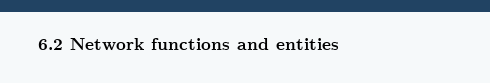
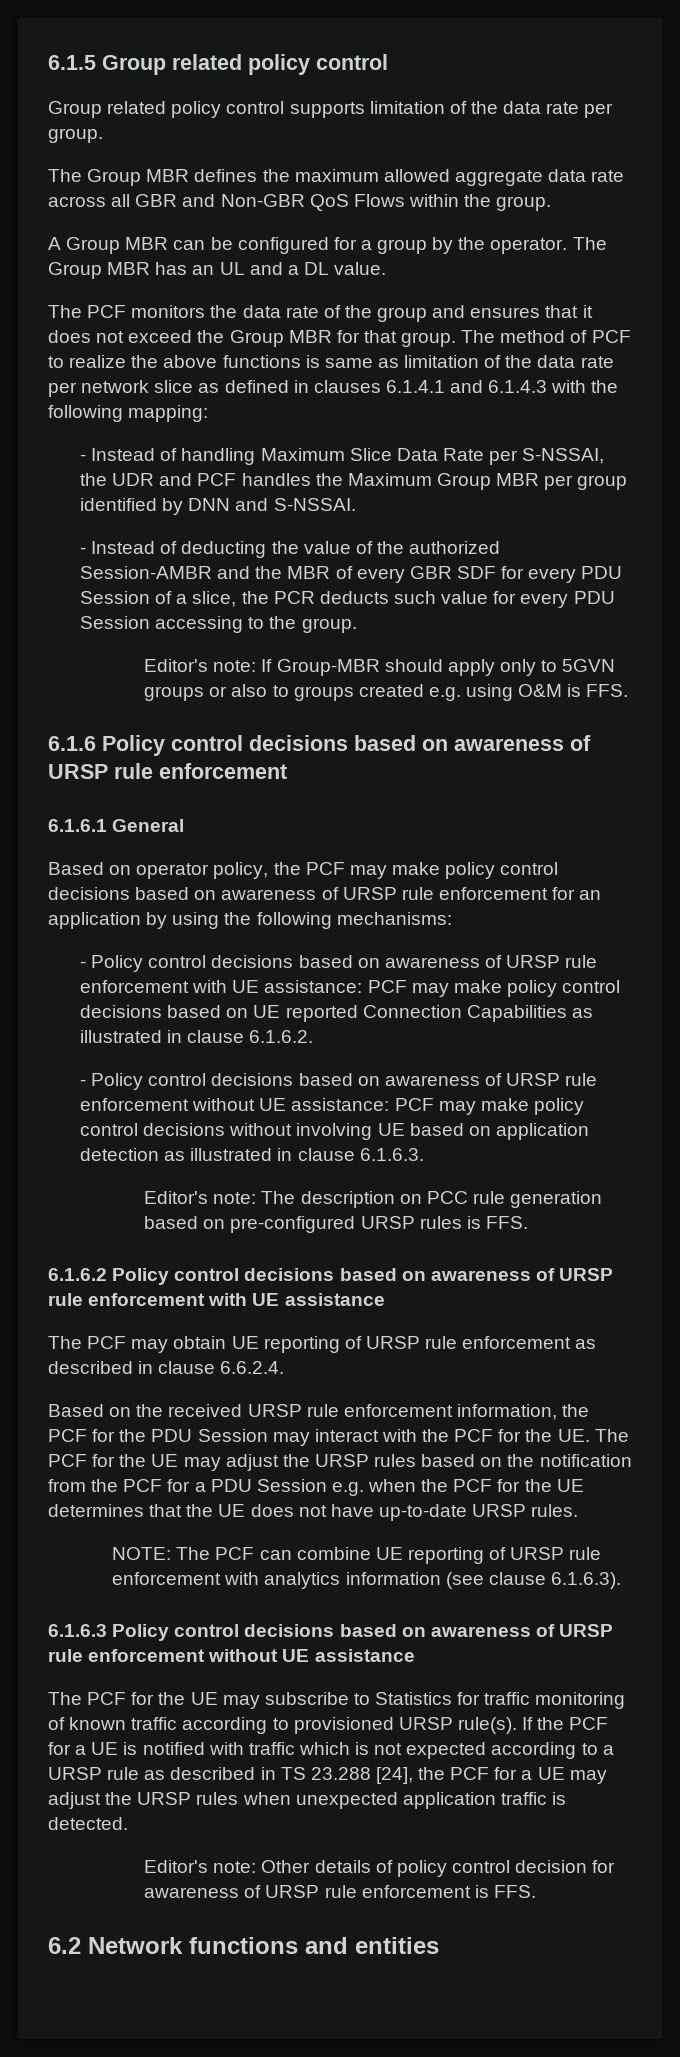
(38, 44) none -> [48,54,388,75] [48,101,614,118] [48,128,103,143] [48,169,625,186] [48,194,552,211] [48,237,607,254] [48,262,387,279] [48,305,593,322] [48,330,631,347] [48,355,614,368] [48,380,619,397] [48,405,209,422] [80,448,605,465] [80,473,628,490] [80,498,356,515] [80,541,501,558] [80,566,623,583] [80,591,615,608] [80,616,357,633] [144,659,616,676] [144,684,629,701] [48,735,591,756] [48,763,287,779] [48,819,185,832] [48,862,559,879] [48,887,602,900] [48,912,452,929] [80,955,598,972] [80,980,621,997] [80,1005,593,1022] [80,1030,314,1043] [80,1073,598,1090] [80,1098,584,1115] [80,1123,589,1140] [80,1148,424,1161] [144,1191,603,1208] [144,1216,528,1233] [48,1268,614,1285] [48,1293,385,1306] [48,1336,597,1353] [48,1361,285,1374] [48,1404,590,1420] [48,1429,629,1446] [48,1454,632,1471] [48,1479,584,1496] [48,1504,579,1521] [112,1547,602,1564] [112,1572,621,1589] [48,1624,614,1641] [48,1649,415,1662] [48,1692,626,1709] [48,1717,609,1734] [48,1742,614,1759] [48,1767,607,1784] [48,1792,567,1809] [48,1817,128,1830] [144,1860,616,1877] [144,1885,536,1898] 6.1.5 Group related policy control // Group related policy control supports limitation of the data rate per group. // The Group MBR defines the maximum allowed aggregate data rate across all GBR and Non-GBR QoS Flows within the group. // A Group MBR can be configured for a group by the operator. The Group MBR has an UL and a DL value. // The PCF monitors the data rate of the group and ensures that it does not exceed the Group MBR for that group. The method of PCF to realize the above functions is same as limitation of the data rate per network slice as defined in clauses 6.1.4.1 and 6.1.4.3 with the following mapping: // - Instead of handling Maximum Slice Data Rate per S-NSSAI, the UDR and PCF handles the Maximum Group MBR per group identified by DNN and S-NSSAI. // - Instead of deducting the value of the authorized Session-AMBR and the MBR of every GBR SDF for every PDU Session of a slice, the PCR deducts such value for every PDU Session accessing to the group. // Editor's note: If Group-MBR should apply only to 5GVN groups or also to groups created e.g. using O&M is FFS. // 6.1.6 Policy control decisions based on awareness of URSP rule enforcement // 6.1.6.1 General // Based on operator policy, the PCF may make policy control decisions based on awareness of URSP rule enforcement for an application by using the following mechanisms: // - Policy control decisions based on awareness of URSP rule enforcement with UE assistance: PCF may make policy control decisions based on UE reported Connection Capabilities as illustrated in clause 6.1.6.2. // - Policy control decisions based on awareness of URSP rule enforcement without UE assistance: PCF may make policy control decisions without involving UE based on application detection as illustrated in clause 6.1.6.3. // Editor's note: The description on PCC rule generation based on pre-configured URSP rules is FFS. // 6.1.6.2 Policy control decisions based on awareness of URSP rule enforcement with UE assistance // The PCF may obtain UE reporting of URSP rule enforcement as described in clause 6.6.2.4. // Based on the received URSP rule enforcement information, the PCF for the PDU Session may interact with the PCF for the UE. The PCF for the UE may adjust the URSP rules based on the notification from the PCF for a PDU Session e.g. when the PCF for the UE determines that the UE does not have up-to-date URSP rules. // NOTE: The PCF can combine UE reporting of URSP rule enforcement with analytics information (see clause 6.1.6.3). // 6.1.6.3 Policy control decisions based on awareness of URSP rule enforcement without UE assistance // The PCF for the UE may subscribe to Statistics for traffic monitoring of known traffic according to provisioned URSP rule(s). If the PCF for a UE is notified with traffic which is not expected according to a URSP rule as described in TS 23.288 [24], the PCF for a UE may adjust the URSP rules when unexpected application traffic is detected. // Editor's note: Other details of policy control decision for awareness of URSP rule enforcement is FFS. //

